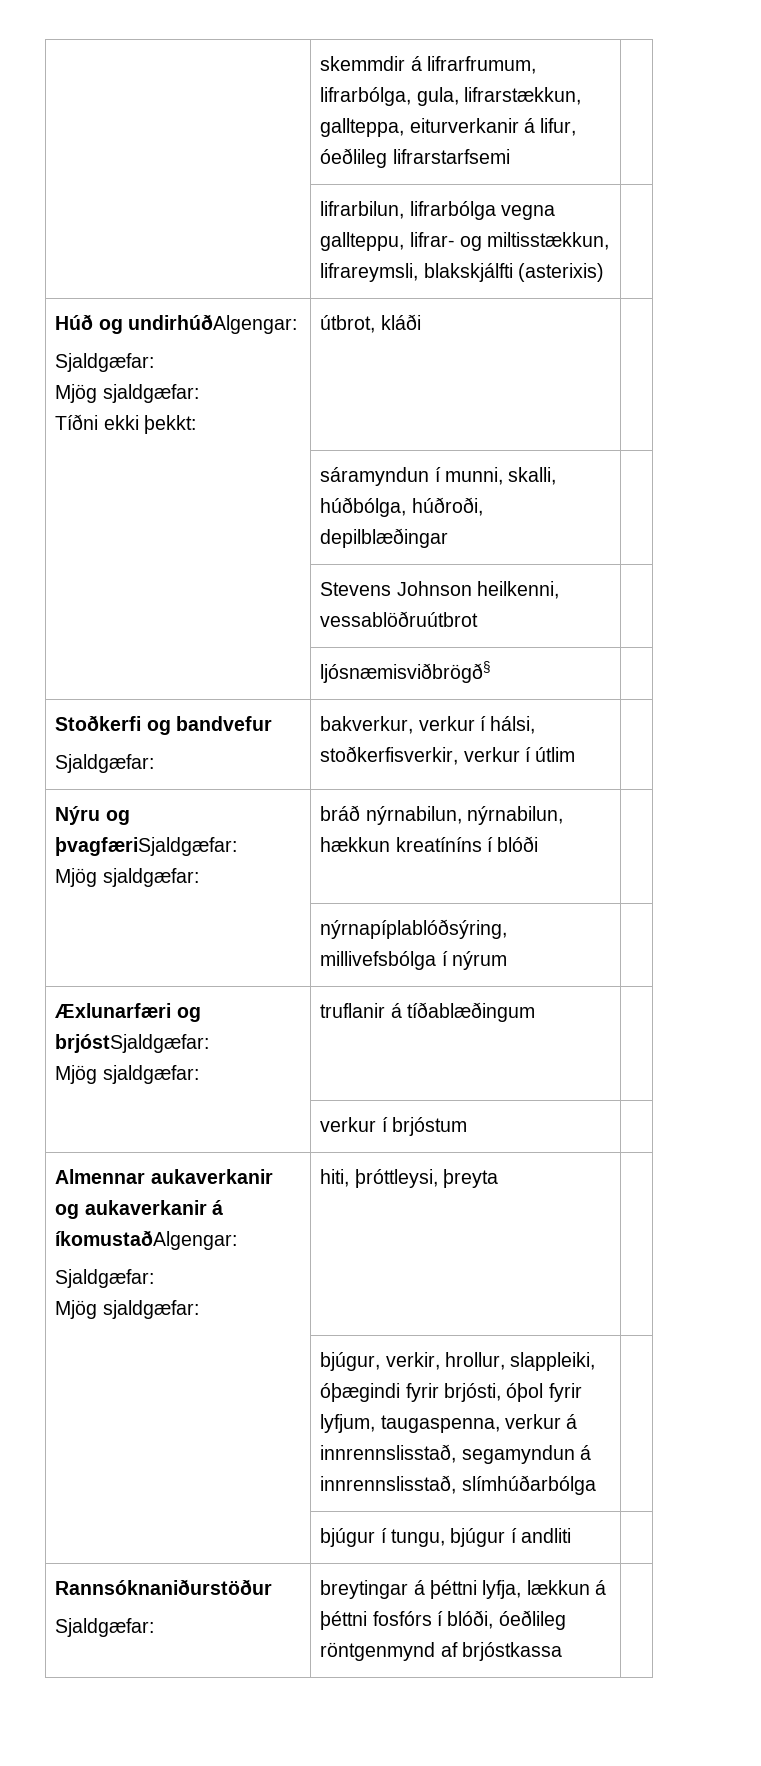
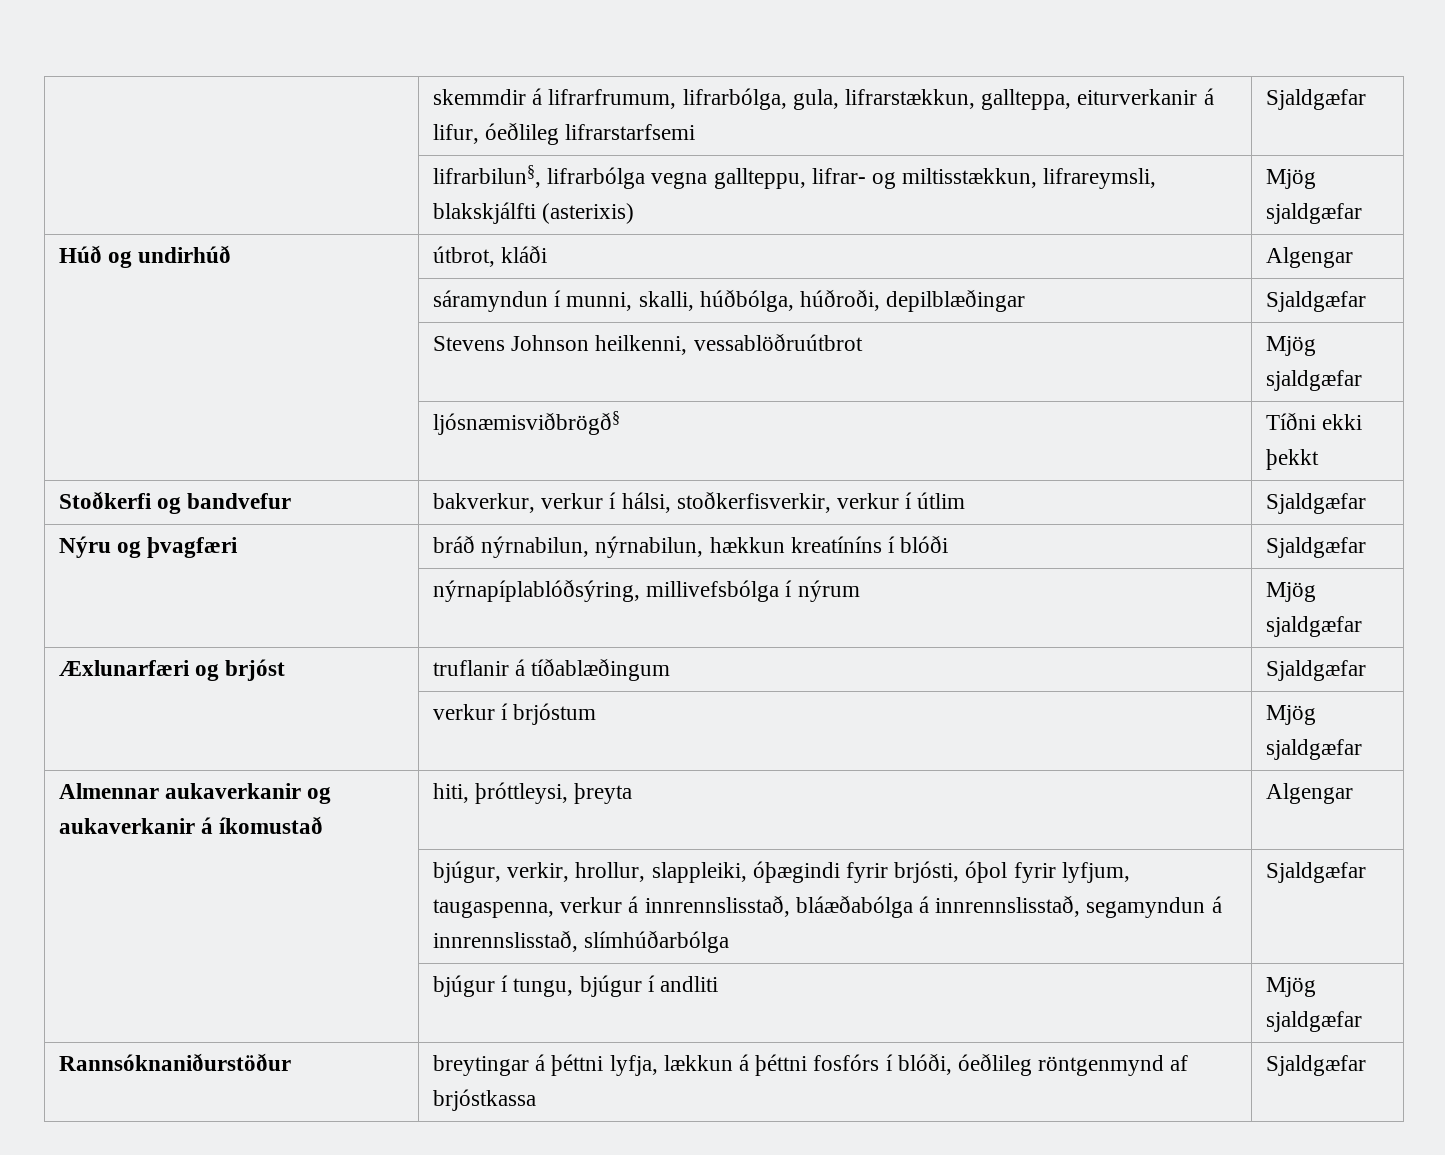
[320,201,405,219] // | lifrarbilun, -> [1265,89,1366,110] [432,165,541,188] Sjaldgæfar // | lifrarbilun§,
(605, 272) none -> [1265,169,1316,189] [1265,203,1362,224] Mjög sjaldgæfar
[128,314,298,334] [55,353,155,372] [55,384,199,403] [55,414,197,434] undirhúðAlgengar: // Sjaldgæfar: // Mjög sjaldgæfar: // Tíðni ekki þekkt: -> [138,245,232,263] undirhúð
(421, 322) none -> [1265,247,1353,268] Algengar
(449, 538) none -> [1265,291,1366,312] Sjaldgæfar
(479, 619) none -> [1265,336,1316,356] [1265,370,1362,391] Mjög sjaldgæfar
(492, 672) none -> [1265,412,1363,430] [1265,449,1319,470] Tíðni ekki þekkt
[55,754,155,773] // Sjaldgæfar: -> (292, 501) none
(576, 754) none -> [1265,493,1366,514] Sjaldgæfar
[55,837,238,856] [55,868,199,887] þvagfæriSjaldgæfar: // Mjög sjaldgæfar: -> [147,537,239,558] þvagfæri
(539, 844) none -> [1265,537,1366,558] Sjaldgæfar
(508, 960) none -> [1265,582,1316,602] [1265,616,1362,637] Mjög sjaldgæfar
[55,1034,210,1053] [55,1065,199,1084] brjóstSjaldgæfar: // Mjög sjaldgæfar: -> [225,659,286,681] brjóst
(536, 1012) none -> [1265,660,1366,681] Sjaldgæfar
(468, 1126) none -> [1265,705,1316,725] [1265,739,1362,760] Mjög sjaldgæfar
[55,1230,238,1250] [55,1269,155,1288] [55,1300,199,1319] íkomustaðAlgengar: // Sjaldgæfar: // Mjög sjaldgæfar: -> [219,816,324,834] íkomustað
(499, 1178) none -> [1265,783,1353,804] Algengar
(457, 1453) none -> [795,895,1081,918] bláæðabólga á innrennslisstað,
(596, 1485) none -> [1265,862,1366,883] Sjaldgæfar
(571, 1535) none -> [1265,977,1316,997] [1265,1011,1362,1032] Mjög sjaldgæfar
[55,1618,155,1637] // Sjaldgæfar: -> (291, 1062) none
(563, 1651) none -> [1265,1055,1366,1076] Sjaldgæfar

